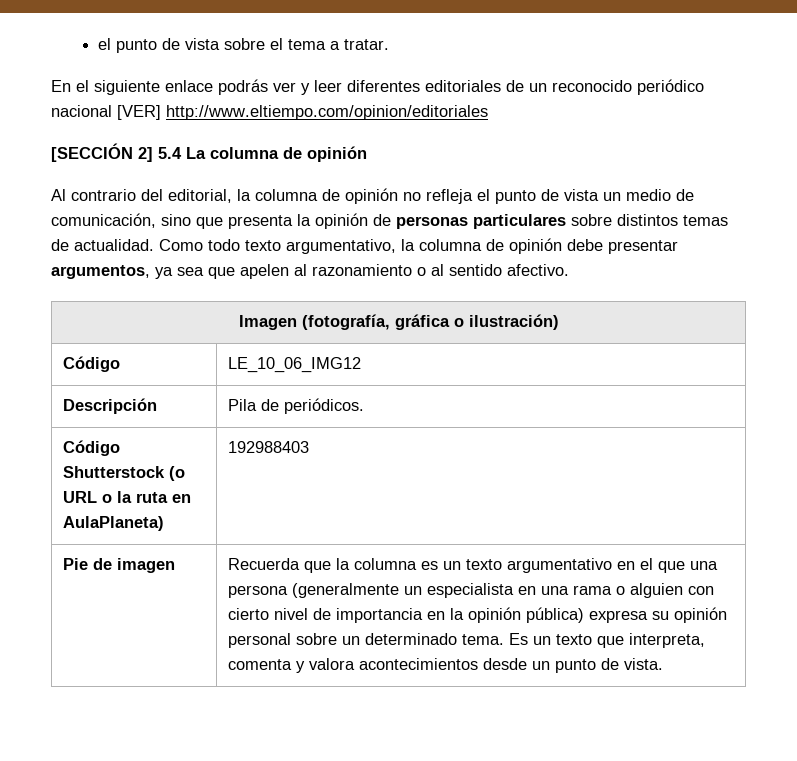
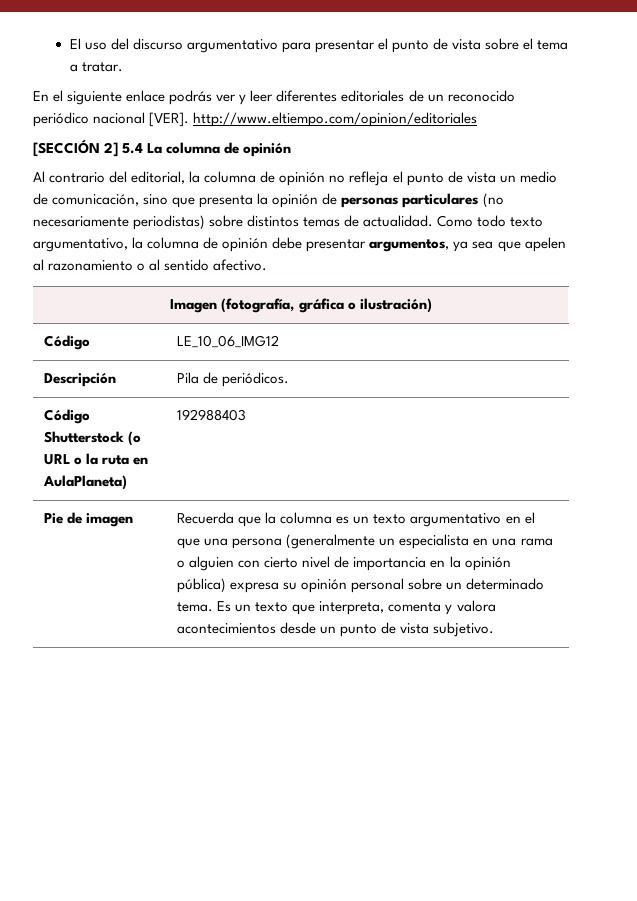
(98, 44) none -> [69,38,375,53] El uso del discurso argumentativo para presentar
[117,105,161,120] [VER] -> [149,112,190,127] [VER].
(566, 221) none -> [482,193,504,208] [33,215,206,230] (no necesariamente periodistas)
[623,658,663,670] vista. -> [400,622,495,637] vista subjetivo.

